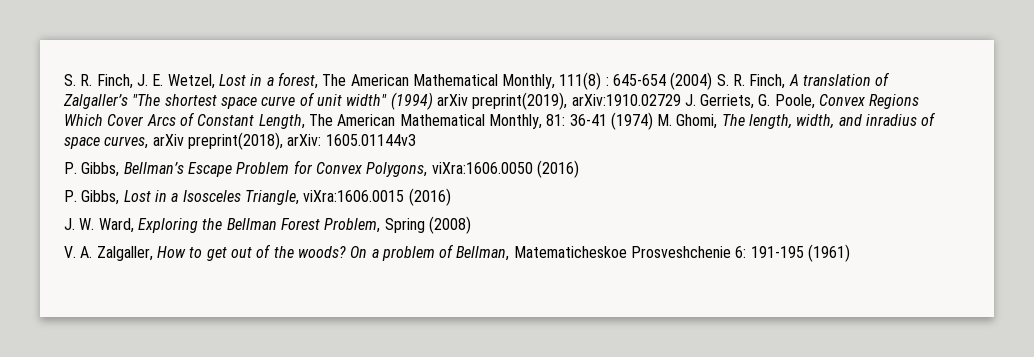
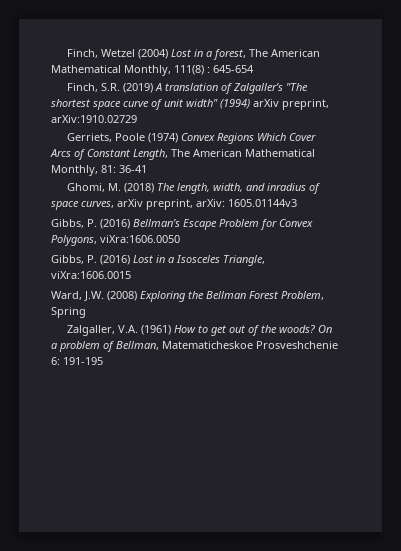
[64,74,215,89] S. R. Finch, J. E. Wetzel, -> [67,49,169,59] Finch, Wetzel (2004)
[670,72,786,90] (2004) S. R. Finch, -> [67,83,154,93] // Finch, S.R. (2019)
[472,92,568,110] preprint(2019), -> [282,99,329,110] preprint,
[684,94,815,109] J. Gerriets, G. Poole, -> [67,133,179,143] // Gerriets, Poole (1974)
[610,112,718,130] (1974) M. Ghomi, -> [67,183,155,193] // Ghomi, M. (2018)
[187,132,283,150] preprint(2018), -> [146,199,193,210] preprint,
[64,162,120,177] P. Gibbs, -> [51,219,130,229] Gibbs, P. (2016)
[536,160,579,178] [64,190,120,205] (2016) // P. Gibbs, -> [51,255,130,265] // Gibbs, P. (2016)
[408,188,451,206] [64,218,134,233] (2016) // J. W. Ward, -> [51,291,137,301] // Ward, J.W. (2008)
[428,216,471,234] [64,246,153,261] (2008) // V. A. Zalgaller, -> [67,325,172,336] // Zalgaller, V.A. (1961)
[808,244,851,262] (1961) -> (103, 361) none

